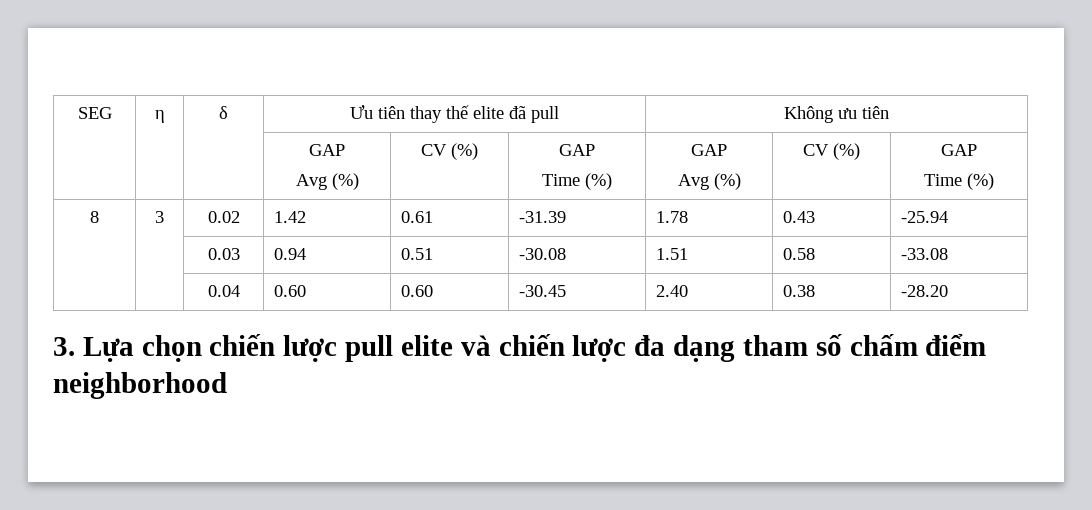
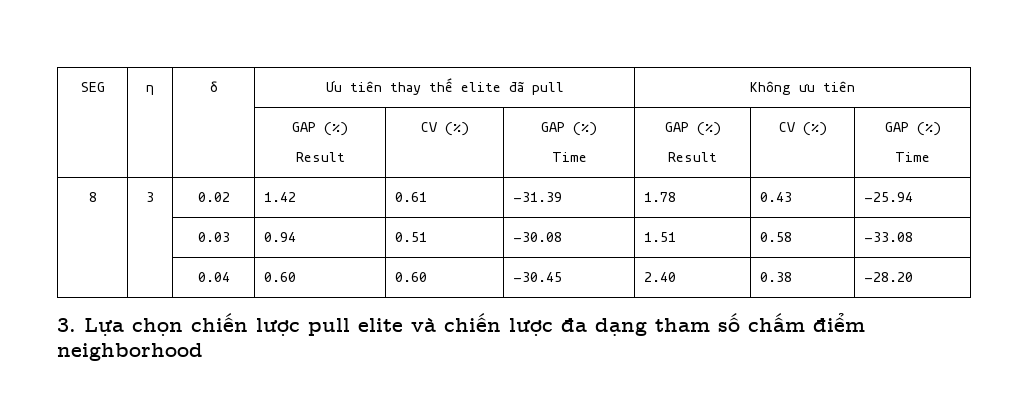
[295,173,359,190] [421,143,478,160] [559,144,595,156] [542,173,613,190] [691,144,727,156] [677,173,741,190] [803,143,860,160] [941,144,977,156] [924,173,995,190] // Avg (%) | CV (%) | GAP // Time (%) | GAP // Avg (%) | CV (%) | GAP // Time (%) -> [324,122,348,136] [295,152,345,162] [420,122,469,136] [541,122,597,136] [551,152,587,162] [664,122,721,136] [668,152,717,162] [778,122,827,136] [884,122,941,136] [895,152,930,162] (%) // Result | CV (%) | GAP (%) // Time | GAP (%) // Result | CV (%) | GAP (%) // Time

